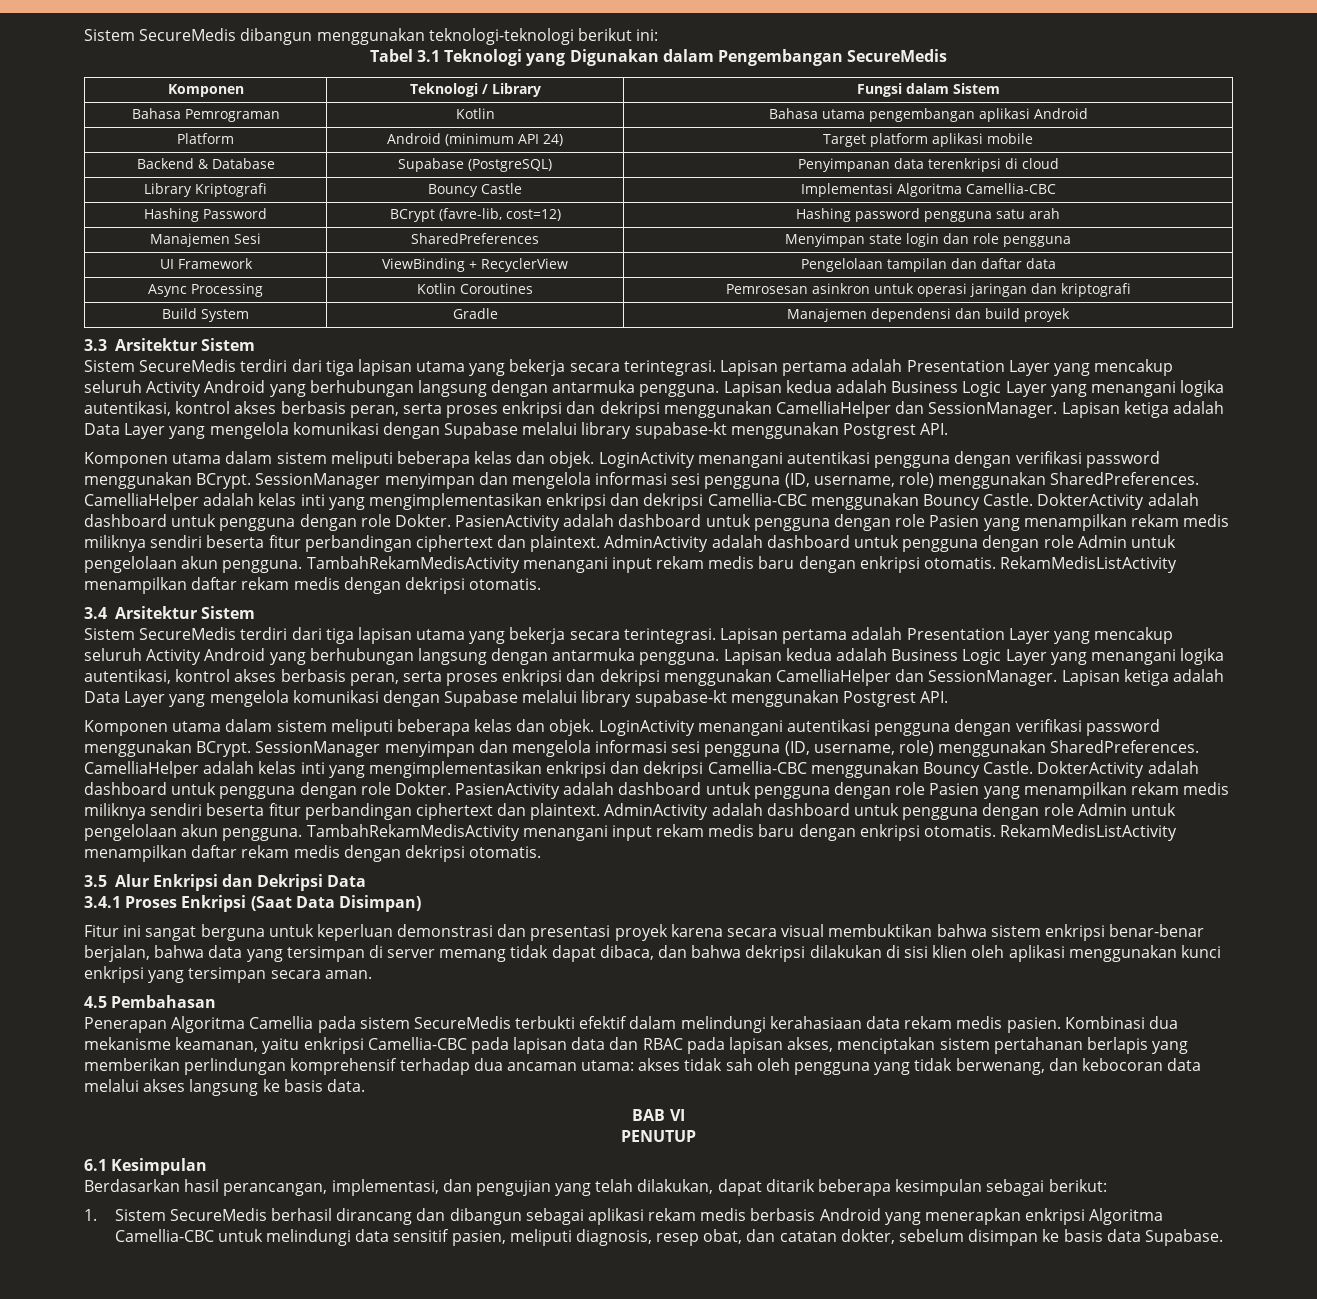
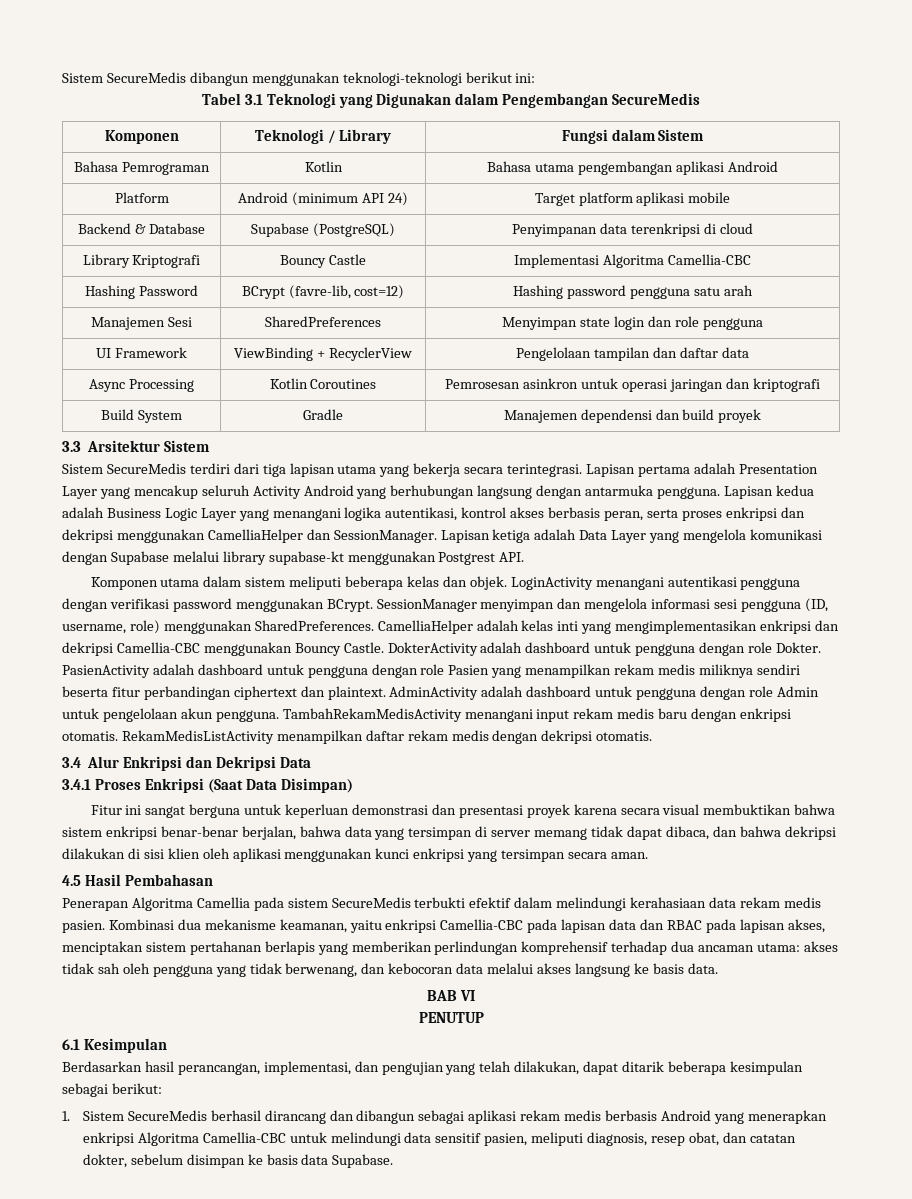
[114,606,255,619] [84,627,1174,644] [84,648,1225,665] [84,669,1224,686] [84,690,949,707] [84,719,1160,736] [84,740,1200,757] [84,761,1199,778] [84,782,1230,799] [84,803,1176,820] [84,824,1178,841] [84,845,542,862] [84,875,107,887] Arsitektur Sistem // Sistem SecureMedis terdiri dari tiga lapisan utama yang bekerja secara terintegrasi. Lapisan pertama adalah Presentation Layer yang mencakup seluruh Activity Android yang berhubungan langsung dengan antarmuka pengguna. Lapisan kedua adalah Business Logic Layer yang menangani logika autentikasi, kontrol akses berbasis peran, serta proses enkripsi dan dekripsi menggunakan CamelliaHelper dan SessionManager. Lapisan ketiga adalah Data Layer yang mengelola komunikasi dengan Supabase melalui library supabase-kt menggunakan Postgrest API. // Komponen utama dalam sistem meliputi beberapa kelas dan objek. LoginActivity menangani autentikasi pengguna dengan verifikasi password menggunakan BCrypt. SessionManager menyimpan dan mengelola informasi sesi pengguna (ID, username, role) menggunakan SharedPreferences. CamelliaHelper adalah kelas inti yang mengimplementasikan enkripsi dan dekripsi Camellia-CBC menggunakan Bouncy Castle. DokterActivity adalah dashboard untuk pengguna dengan role Dokter. PasienActivity adalah dashboard untuk pengguna dengan role Pasien yang menampilkan rekam medis miliknya sendiri beserta fitur perbandingan ciphertext dan plaintext. AdminActivity adalah dashboard untuk pengguna dengan role Admin untuk pengelolaan akun pengguna. TambahRekamMedisActivity menangani input rekam medis baru dengan enkripsi otomatis. RekamMedisListActivity menampilkan daftar rekam medis dengan dekripsi otomatis. // 3.5 -> (81, 762) none
(107, 1002) none -> [84,874,121,886] Hasil

